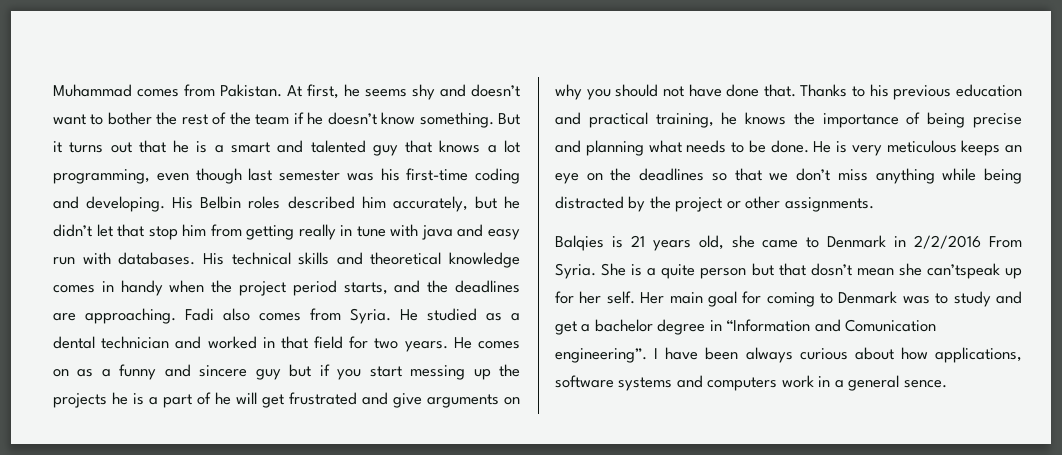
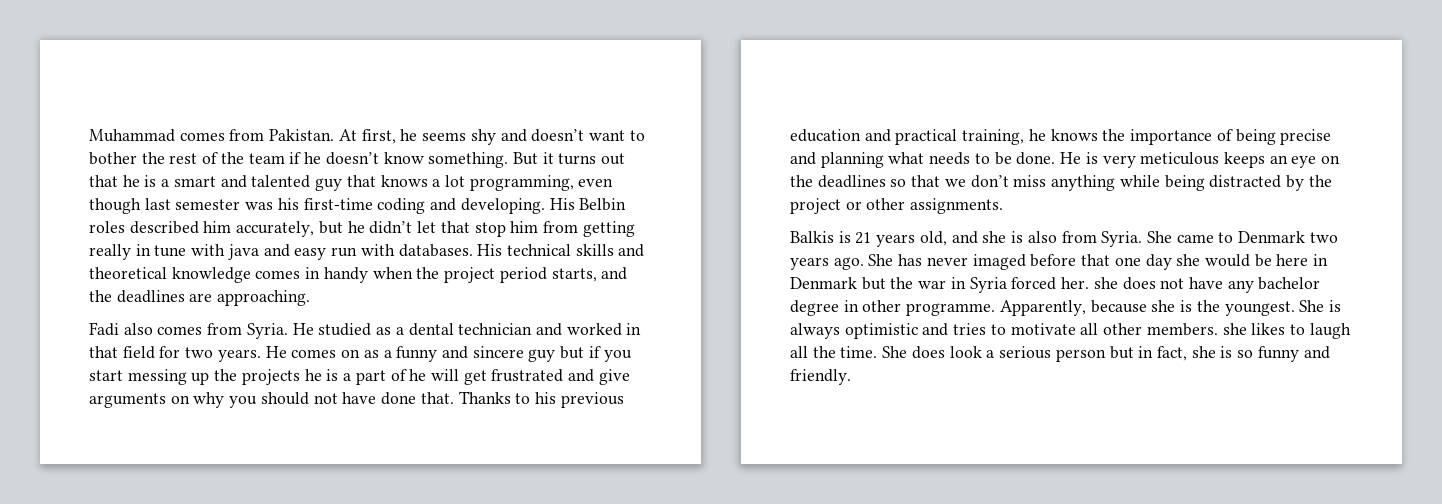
(176, 316) none -> (311, 298) //
[555,235,604,251] Balqies -> [790,231,834,243] Balkis
[731,235,1023,249] [555,263,1022,279] [555,291,1023,307] [555,319,937,335] [555,347,1022,363] [555,375,947,391] she came to Denmark in 2/2/2016 From Syria. She is a quite person but that dosn’t mean she can’tspeak up for her self. Her main goal for coming to Denmark was to study and get a bachelor degree in “Information and Comunication engineering”. I have been always curious about how applications, software systems and computers work in a general sence. -> [951,231,1338,247] [790,254,1329,270] [790,277,1321,293] [790,300,1341,316] [790,323,1351,339] [790,346,1330,362] [790,369,851,385] and she is also from Syria. She came to Denmark two years ago. She has never imaged before that one day she would be here in Denmark but the war in Syria forced her. she does not have any bachelor degree in other programme. Apparently, because she is the youngest. She is always optimistic and tries to motivate all other members. she likes to laugh all the time. She does look a serious person but in fact, she is so funny and friendly.

